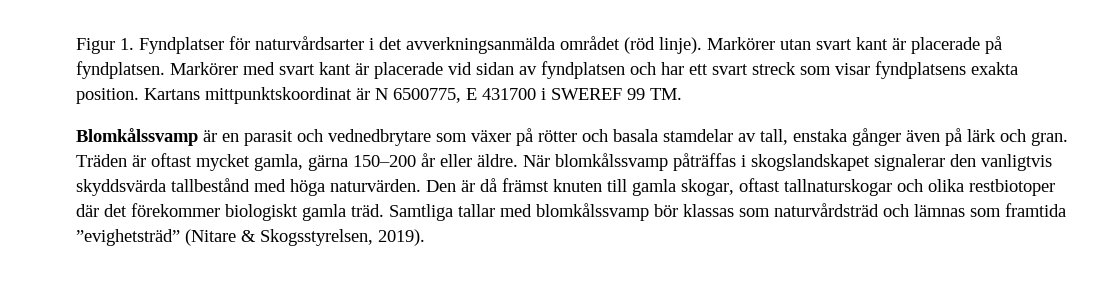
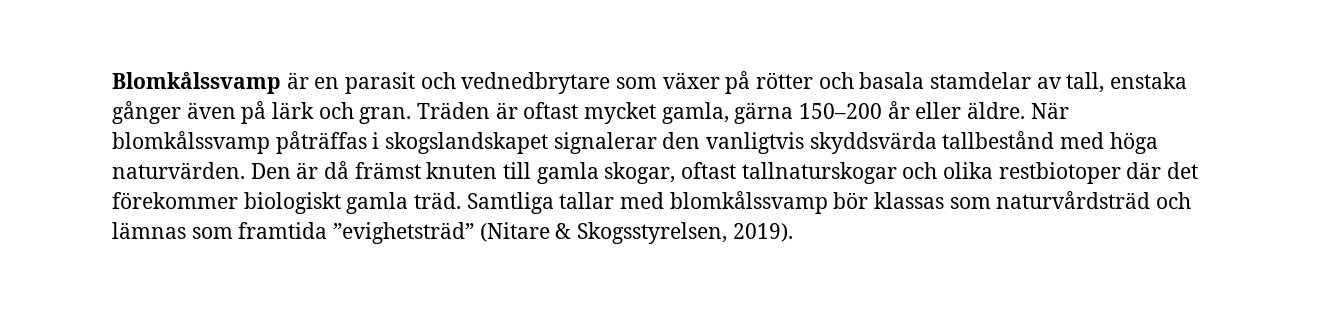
[76,36,1002,54] [76,61,1018,79] [76,87,682,104] Figur 1. Fyndplatser för naturvårdsarter i det avverkningsanmälda området (röd linje). Markörer utan svart kant är placerade på fyndplatsen. Markörer med svart kant är placerade vid sidan av fyndplatsen och har ett svart streck som visar fyndplatsens exakta position. Kartans mittpunktskoordinat är N 6500775, E 431700 i SWEREF 99 TM. // -> (112, 82) none

